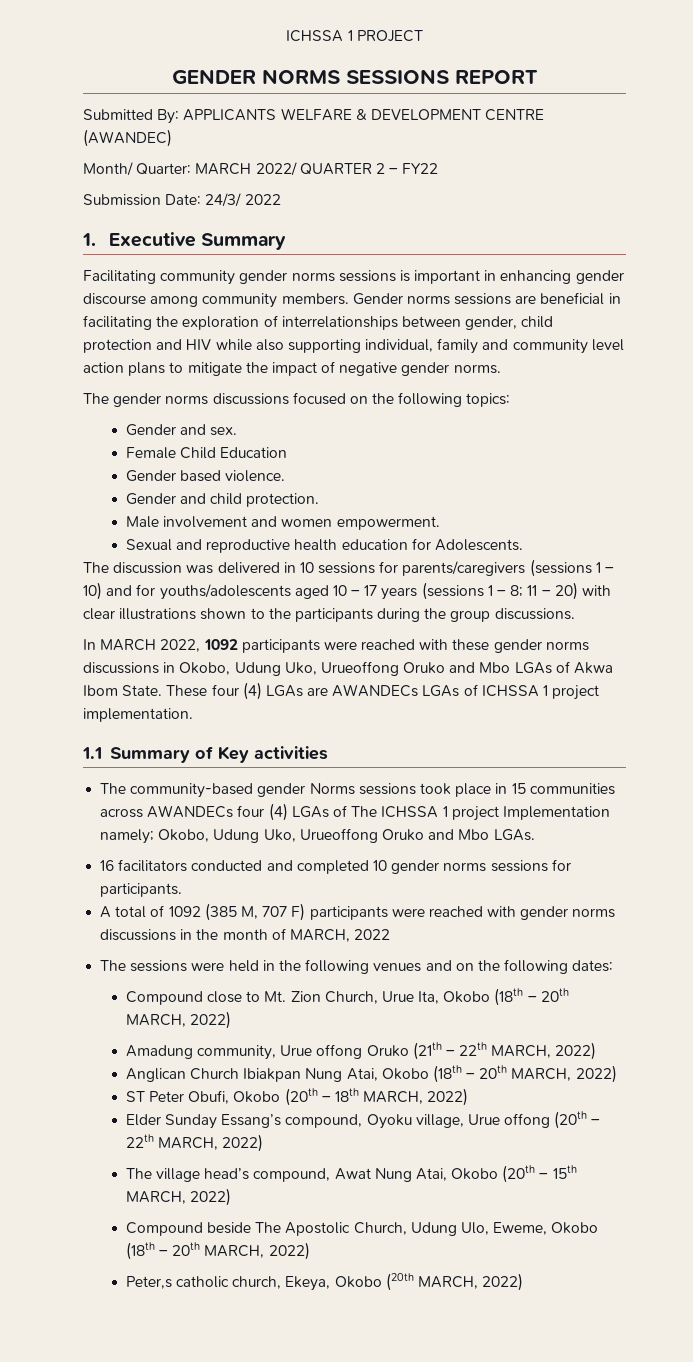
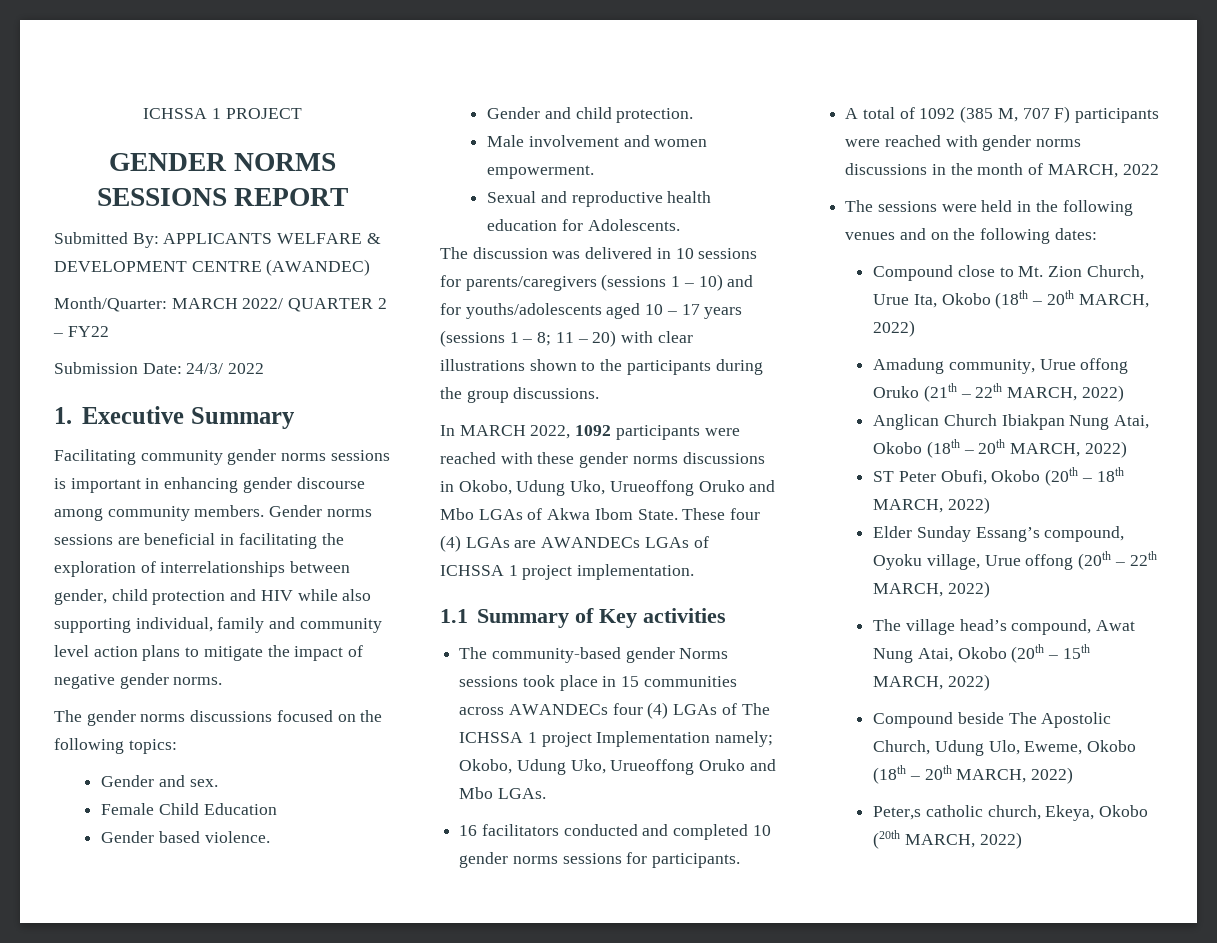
[83,162,192,176] Month/ Quarter: -> [54,297,167,312] Month/Quarter:

